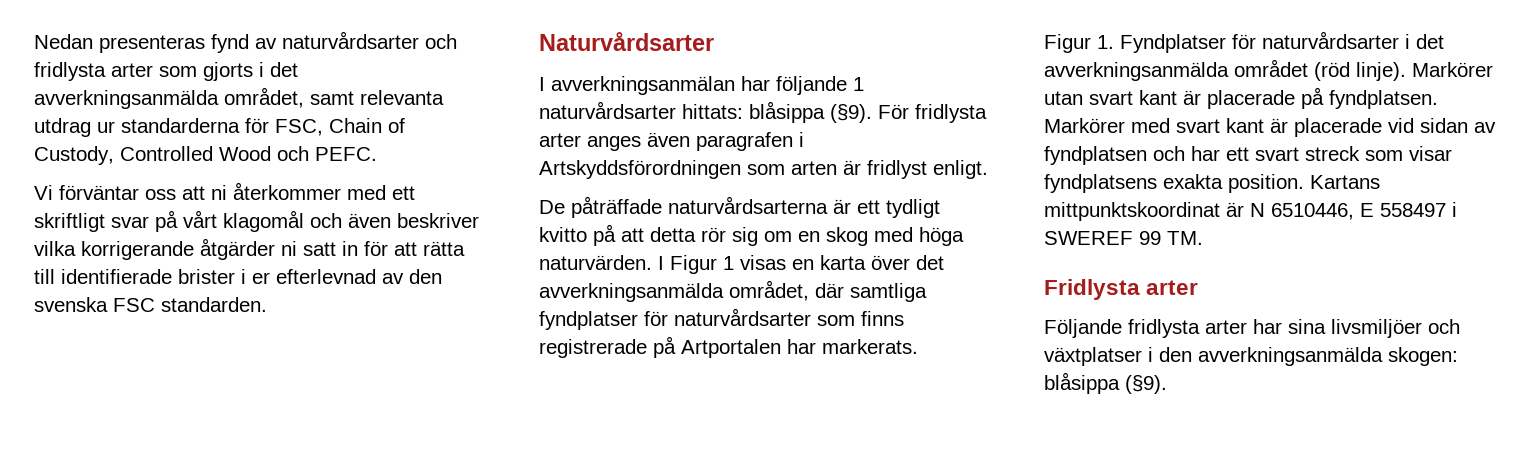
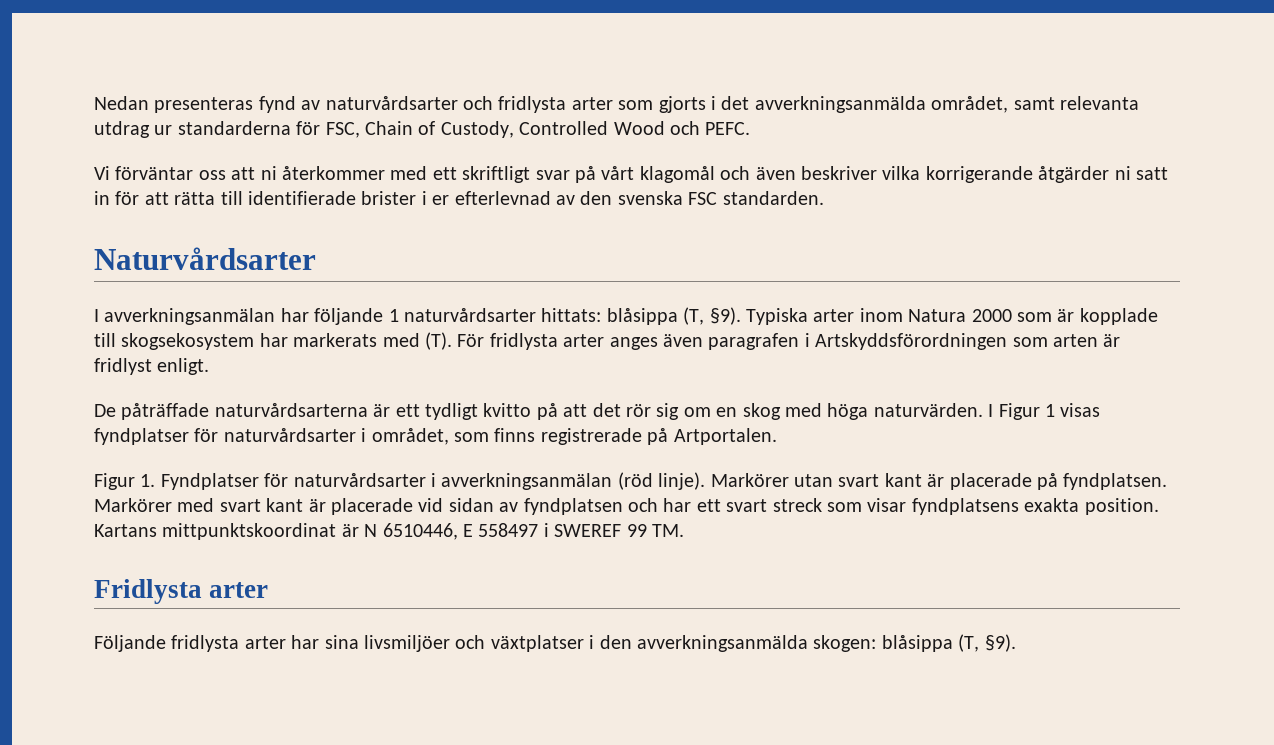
[830,104,872,123] (§9). -> [683,307,1158,325] [94,332,452,350] (T, §9). Typiska arter inom Natura 2000 som är kopplade till skogsekosystem har markerats med (T).
[650,227,696,242] detta -> [592,403,621,417] det
[792,255,944,270] [539,280,927,302] en karta över det avverkningsanmälda området, där samtliga -> (1101, 410) none
(811, 317) none -> [361,428,449,445] i området,
[681,339,918,358] Artportalen har markerats. -> [673,428,777,445] Artportalen.
[1416,34,1444,49] [1044,59,1308,81] det avverkningsanmälda området -> [441,473,613,490] avverkningsanmälan
[1125,375,1167,394] (§9). -> [958,634,1016,652] (T, §9).

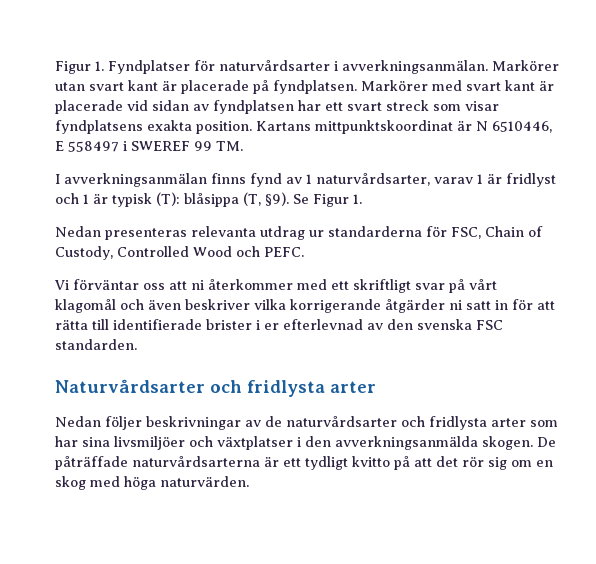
[94,96,1055,113] Nedan presenteras fynd av naturvårdsarter och fridlysta arter som gjorts i det avverkningsanmälda området, samt -> [55,60,559,74] [55,80,554,94] [55,100,499,114] [55,120,552,134] [55,141,243,152] [55,173,556,187] [55,192,362,207] [55,226,187,240] Figur 1. Fyndplatser för naturvårdsarter i avverkningsanmälan. Markörer utan svart kant är placerade på fyndplatsen. Markörer med svart kant är placerade vid sidan av fyndplatsen har ett svart streck som visar fyndplatsens exakta position. Kartans mittpunktskoordinat är N 6510446, E 558497 i SWEREF 99 TM. // I avverkningsanmälan finns fynd av 1 naturvårdsarter, varav 1 är fridlyst och 1 är typisk (T): blåsippa (T, §9). Se Figur 1. // Nedan presenteras
[94,307,1158,325] [94,332,1121,350] [94,358,210,375] // I avverkningsanmälan har följande 1 naturvårdsarter hittats: blåsippa (T, §9). Typiska arter inom Natura 2000 som är kopplade till skogsekosystem har markerats med (T). För fridlysta arter anges även paragrafen i Artskyddsförordningen som arten är fridlyst enligt. // -> [210,380,376,397] [55,416,558,430] [55,436,533,450] och fridlysta arter // Nedan följer beskrivningar av de naturvårdsarter och fridlysta arter som har sina livsmiljöer och växtplatser i den avverkningsanmälda skogen.
[988,403,1101,420] [94,428,777,445] [94,472,1168,490] [94,498,1159,515] [94,523,684,540] [94,579,269,604] [94,634,1016,652] I Figur 1 visas fyndplatser för naturvårdsarter i området, som finns registrerade på Artportalen. // Figur 1. Fyndplatser för naturvårdsarter i avverkningsanmälan (röd linje). Markörer utan svart kant är placerade på fyndplatsen. Markörer med svart kant är placerade vid sidan av fyndplatsen och har ett svart streck som visar fyndplatsens exakta position. Kartans mittpunktskoordinat är N 6510446, E 558497 i SWEREF 99 TM. // Fridlysta arter // Följande fridlysta arter har sina livsmiljöer och växtplatser i den avverkningsanmälda skogen: blåsippa (T, §9). -> (249, 481) none

